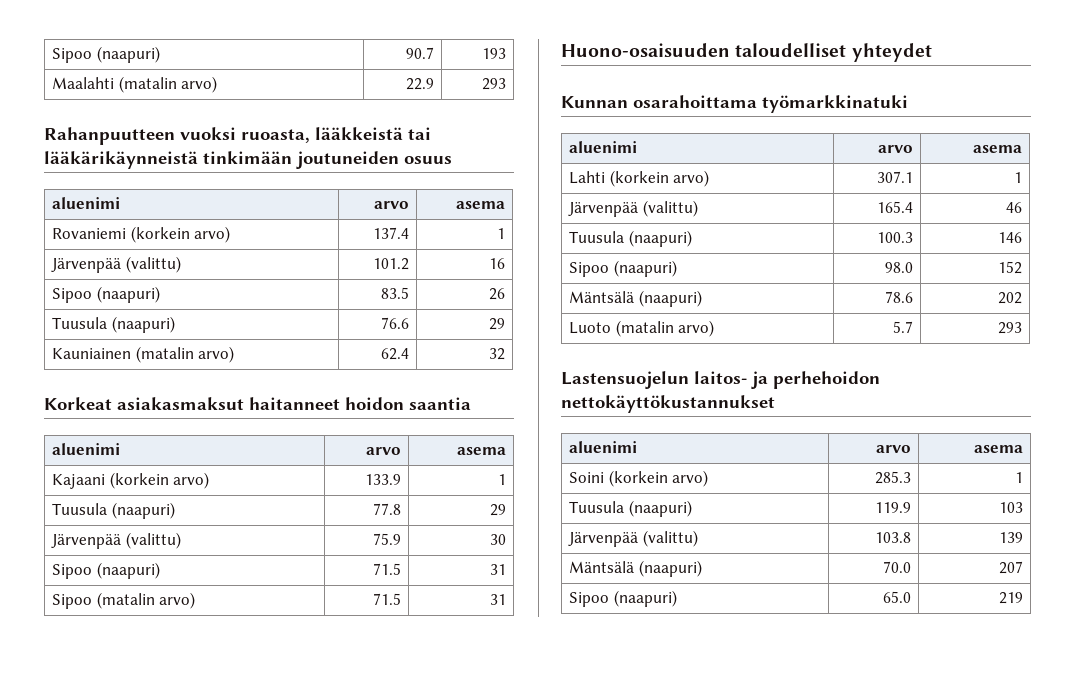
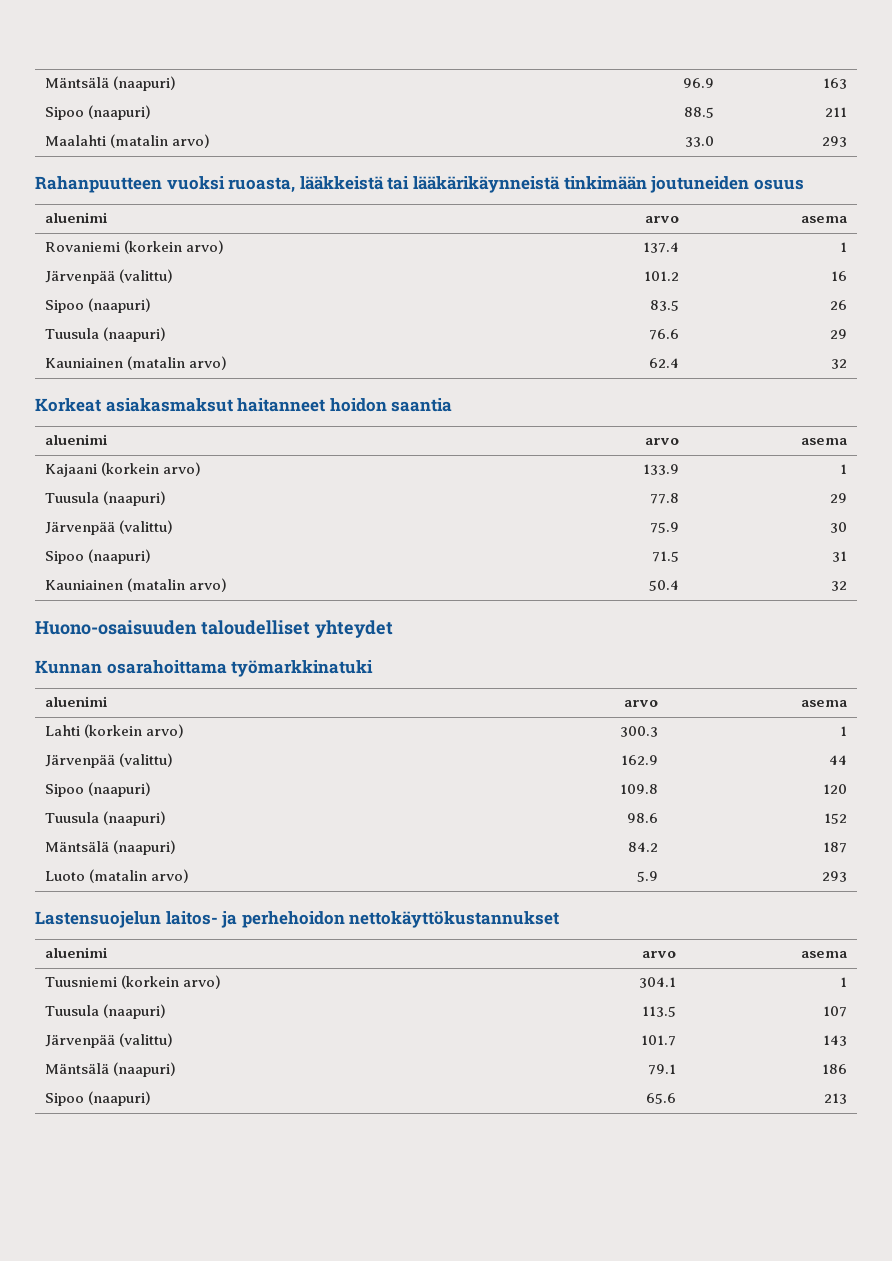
[52,46,160,63] [405,47,434,59] [481,48,506,59] Sipoo (naapuri) | 90.7 | 193 -> [45,76,177,91] [682,78,714,88] [822,78,847,89] [45,105,152,120] [683,107,714,118] [824,107,847,117] Mäntsälä (naapuri) | 96.9 | 163 // Sipoo (naapuri) | 88.5 | 211
[405,78,434,90] 22.9 -> [684,136,714,147] 33.0
[52,592,196,609] [372,593,401,605] [489,594,506,605] Sipoo (matalin arvo) | 71.5 | 31 -> [45,578,228,592] [648,580,679,591] [830,581,847,591] Kauniainen (matalin arvo) | 50.4 | 32
[876,171,913,183] [1013,172,1022,183] [568,200,698,217] [876,201,913,213] [1005,202,1022,213] [569,230,692,247] [876,232,913,243] [997,232,1022,243] [569,260,677,277] [884,262,913,273] 307.1 | 1 // Järvenpää (valittu) | 165.4 | 46 // Tuusula (naapuri) | 100.3 | 146 // Sipoo (naapuri) | 98.0 -> [619,726,658,737] [839,726,847,736] [45,753,174,768] [620,755,658,765] [828,755,847,765] [45,782,152,797] [619,784,658,794] [822,784,847,794] [45,811,167,826] [626,813,658,823] 300.3 | 1 // Järvenpää (valittu) | 162.9 | 44 // Sipoo (naapuri) | 109.8 | 120 // Tuusula (naapuri) | 98.6
[884,291,913,303] [997,292,1022,304] 78.6 | 202 -> [627,842,658,852] [822,842,847,853] 84.2 | 187
[892,321,913,333] 5.7 -> [636,871,658,882] 5.9
[569,470,709,487] [874,471,911,484] [1014,472,1023,483] [569,500,692,517] [874,502,911,513] [998,502,1023,513] [568,530,698,547] [874,532,911,543] [998,532,1023,543] [569,560,702,577] [882,561,911,573] [998,561,1023,574] [569,590,677,607] [882,591,911,603] [998,592,1023,604] Soini (korkein arvo) | 285.3 | 1 // Tuusula (naapuri) | 119.9 | 103 // Järvenpää (valittu) | 103.8 | 139 // Mäntsälä (naapuri) | 70.0 | 207 // Sipoo (naapuri) | 65.0 | 219 -> [45,975,222,989] [638,977,676,988] [839,977,847,987] [45,1004,167,1019] [641,1006,676,1017] [822,1006,847,1017] [45,1033,174,1048] [640,1035,676,1046] [822,1035,847,1046] [45,1062,177,1077] [647,1064,676,1075] [821,1064,847,1074] [45,1091,152,1106] [645,1093,676,1104] [823,1093,847,1104] Tuusniemi (korkein arvo) | 304.1 | 1 // Tuusula (naapuri) | 113.5 | 107 // Järvenpää (valittu) | 101.7 | 143 // Mäntsälä (naapuri) | 79.1 | 186 // Sipoo (naapuri) | 65.6 | 213

